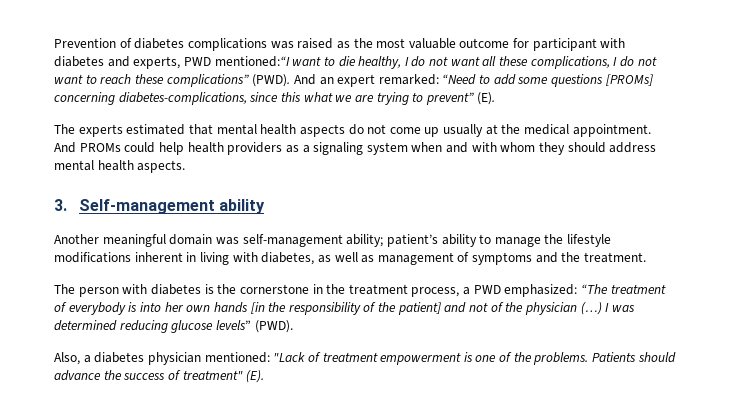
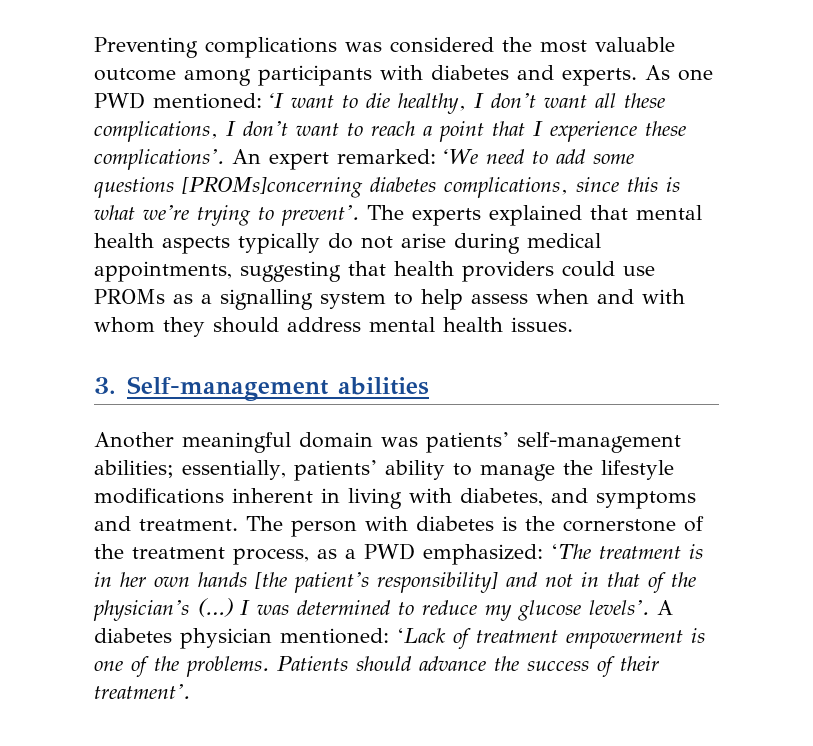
[54,38,350,51] Prevention of diabetes complications was raised as -> [94,37,494,58] Preventing complications was considered
[513,38,597,51] for participant -> [184,65,372,86] among participants
[133,56,290,69] experts, PWD mentioned:“I -> [562,65,713,86] [94,92,284,109] experts. As one PWD mentioned: ‘I
[411,56,449,67] do not -> [490,93,536,108] don’t
[619,56,657,67] do not -> [243,121,288,136] don’t
[134,74,653,87] [54,92,496,105] these complications” (PWD). And an expert remarked: “Need to add some questions [PROMs] concerning diabetes-complications, since this what we are trying to prevent” (E). // -> [423,121,686,142] [94,149,634,170] [94,176,680,198] [94,205,359,226] a point that I experience these complications’. An expert remarked: ‘We need to add some questions [PROMs]concerning diabetes complications, since this is what we’re trying to prevent’.
[126,124,186,135] estimated -> [489,205,582,226] explained
[348,124,651,137] [54,142,408,155] do not come up usually at the medical appointment. And PROMs could help health providers as a signaling system -> [238,233,601,254] [94,261,655,282] [94,289,528,310] typically do not arise during medical appointments, suggesting that health providers could use PROMs as a signalling system to help assess
[137,160,186,173] aspects. -> [511,317,573,332] issues.
[218,199,265,214] ability -> [337,377,429,395] abilities
[242,234,438,247] self-management ability; patient’s -> [426,432,681,453] [94,460,377,481] patients’ self-management abilities; essentially, patients’
[317,252,470,265] as well as management of -> [551,488,588,503] and
[561,252,581,262] the -> (131, 523) none
(647, 257) // -> (238, 525) none
[312,284,323,294] in -> [684,516,704,532] of
(460, 292) none -> [317,549,337,559] as
[581,284,666,294] [54,302,635,315] [54,320,293,333] [54,352,91,365] “The treatment of everybody is into her own hands [in the responsibility of the patient] and not of the physician (…) I was determined reducing glucose levels” (PWD). // Also, a -> [551,544,703,559] [94,571,696,593] [93,598,673,621] ‘The treatment is in her own hands [the patient’s responsibility] and not in that of the physician’s (…) I was determined to reduce my glucose levels’. A
[273,352,306,362] "Lack -> [397,628,446,643] ‘Lack
[182,370,265,383] treatment" (E). -> [619,656,659,671] [94,684,190,699] their treatment’.

